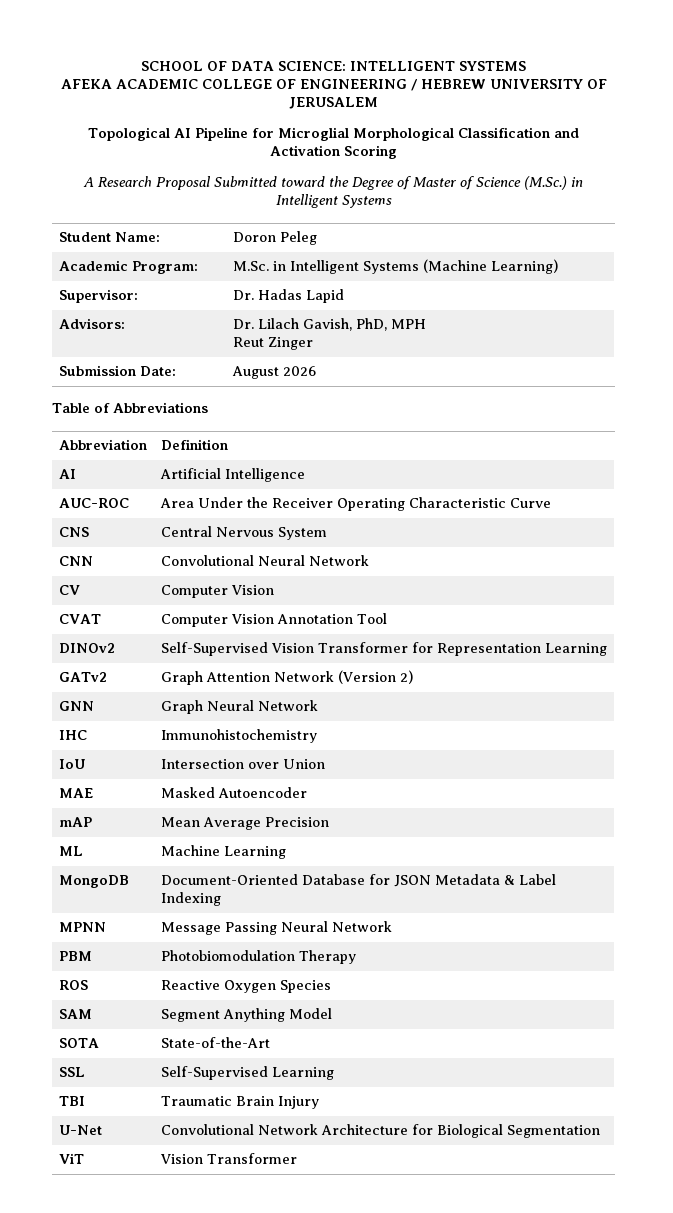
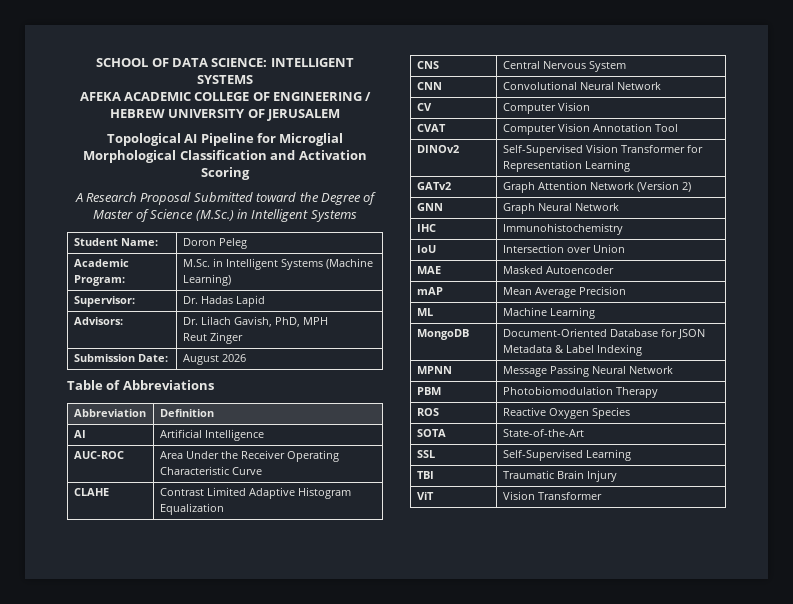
(551, 503) none -> [73,488,109,496] [159,487,351,499] [159,503,224,515] // CLAHE | Contrast Limited Adaptive Histogram Equalization
[58,1009,92,1019] [160,1008,332,1022] // SAM | Segment Anything Model -> (630, 413) none
[58,1125,102,1135] [160,1124,600,1138] // U-Net | Convolutional Network Architecture for Biological Segmentation -> (617, 476) none

